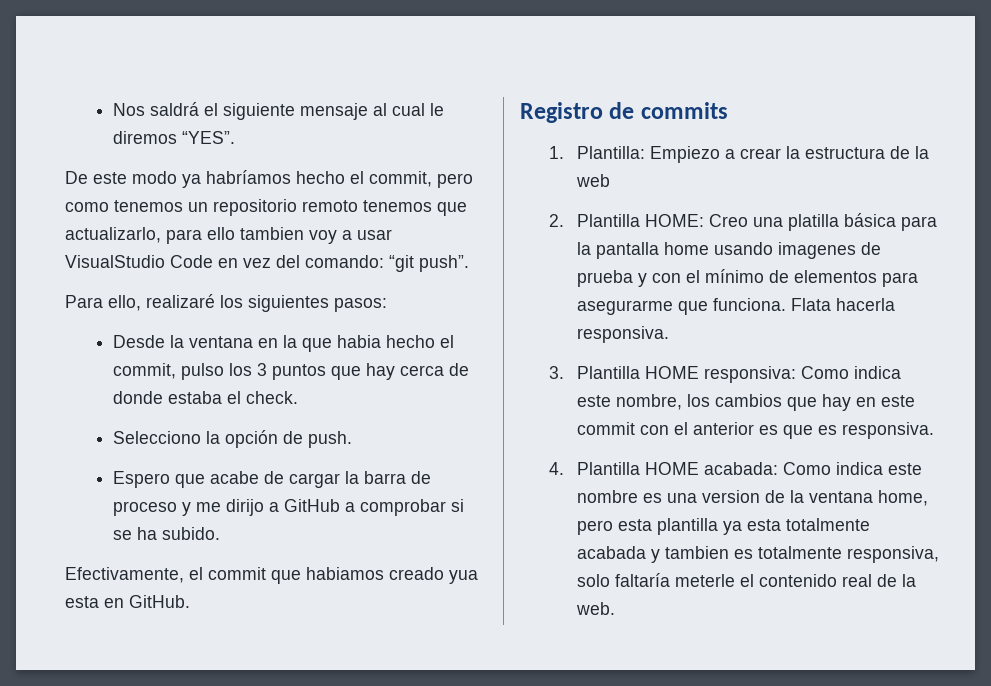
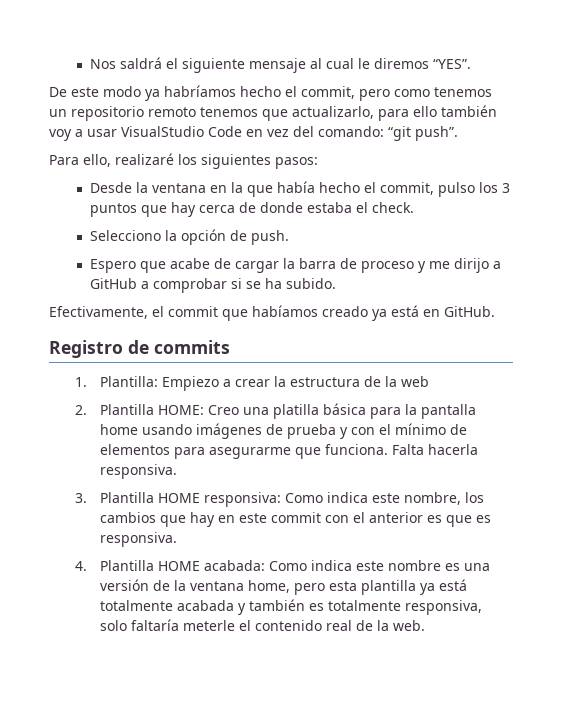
[240,227,304,240] tambien -> [441,105,497,117] también
[336,335,381,348] habia -> [277,181,316,193] había
[306,567,478,584] [65,596,99,608] habiamos creado yua esta -> [252,305,419,321] habíamos creado ya está
[778,242,857,259] imagenes -> [196,423,263,439] imágenes
[791,298,832,311] Flata -> [392,444,425,455] Falta
[702,490,761,503] version -> [100,579,150,591] versión
[747,519,782,531] esta -> [439,579,468,591] está
[665,546,730,559] tambien -> [249,599,306,611] también

